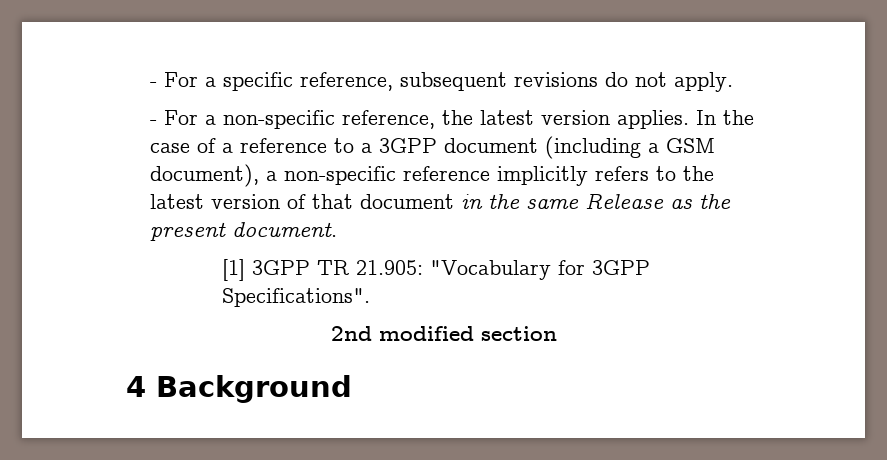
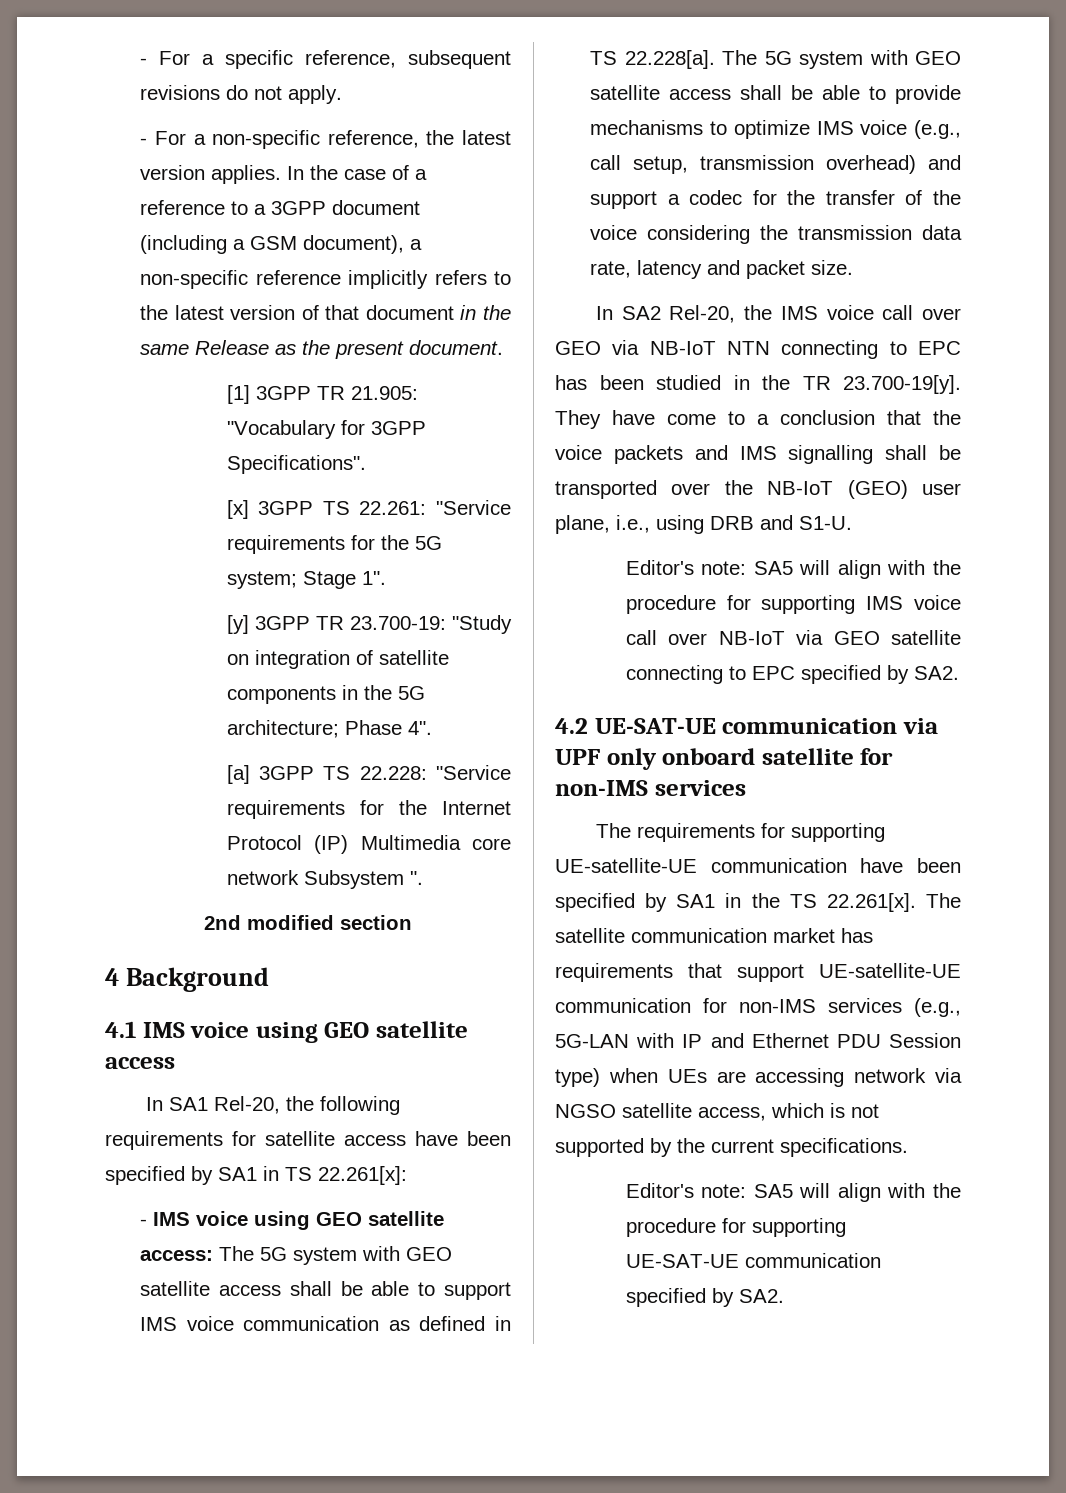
(370, 297) none -> [226,500,512,519] [226,535,442,554] [226,571,386,589] [226,615,512,634] [226,650,449,669] [226,685,425,704] [226,720,432,738] [226,765,512,784] [226,800,511,819] [226,835,511,854] [226,870,423,889] // [x] 3GPP TS 22.261: "Service requirements for the 5G system; Stage 1". // [y] 3GPP TR 23.700-19: "Study on integration of satellite components in the 5G architecture; Phase 4". // [a] 3GPP TS 22.228: "Service requirements for the Internet Protocol (IP) Multimedia core network Subsystem ".
(352, 389) none -> [105,1021,469,1043] [105,1057,175,1069] [145,1096,400,1115] [105,1131,511,1150] [105,1166,407,1185] [140,1211,445,1230] [140,1246,453,1265] [140,1281,512,1300] [140,1316,511,1331] [590,50,961,69] [590,85,961,104] [590,120,961,139] [590,155,961,174] [590,190,961,209] [590,225,962,244] [590,260,854,279] [595,305,961,323] [555,340,961,359] [555,375,961,394] [555,410,961,429] [555,445,961,464] [555,480,961,499] [555,515,852,534] [625,560,961,579] [625,595,961,614] [625,630,961,645] [625,665,959,684] [555,718,938,734] [555,748,894,770] [555,780,746,796] [595,823,885,842] [555,858,961,873] [555,893,961,912] [555,928,873,943] [555,963,961,982] [555,998,961,1017] [555,1033,961,1048] [555,1068,962,1087] [555,1103,879,1121] [555,1138,908,1157] [625,1183,961,1202] [625,1218,846,1237] [625,1253,881,1268] [625,1288,784,1307] // 4.1 IMS voice using GEO satellite access // In SA1 Rel-20, the following requirements for satellite access have been specified by SA1 in TS 22.261[x]: // - IMS voice using GEO satellite access: The 5G system with GEO satellite access shall be able to support IMS voice communication as defined in TS 22.228[a]. The 5G system with GEO satellite access shall be able to provide mechanisms to optimize IMS voice (e.g., call setup, transmission overhead) and support a codec for the transfer of the voice considering the transmission data rate, latency and packet size. // In SA2 Rel-20, the IMS voice call over GEO via NB-IoT NTN connecting to EPC has been studied in the TR 23.700-19[y]. They have come to a conclusion that the voice packets and IMS signalling shall be transported over the NB-IoT (GEO) user plane, i.e., using DRB and S1-U. // Editor's note: SA5 will align with the procedure for supporting IMS voice call over NB-IoT via GEO satellite connecting to EPC specified by SA2. // 4.2 UE-SAT-UE communication via UPF only onboard satellite for non-IMS services // The requirements for supporting UE-satellite-UE communication have been specified by SA1 in the TS 22.261[x]. The satellite communication market has requirements that support UE-satellite-UE communication for non-IMS services (e.g., 5G-LAN with IP and Ethernet PDU Session type) when UEs are accessing network via NGSO satellite access, which is not supported by the current specifications. // Editor's note: SA5 will align with the procedure for supporting UE-SAT-UE communication specified by SA2.

